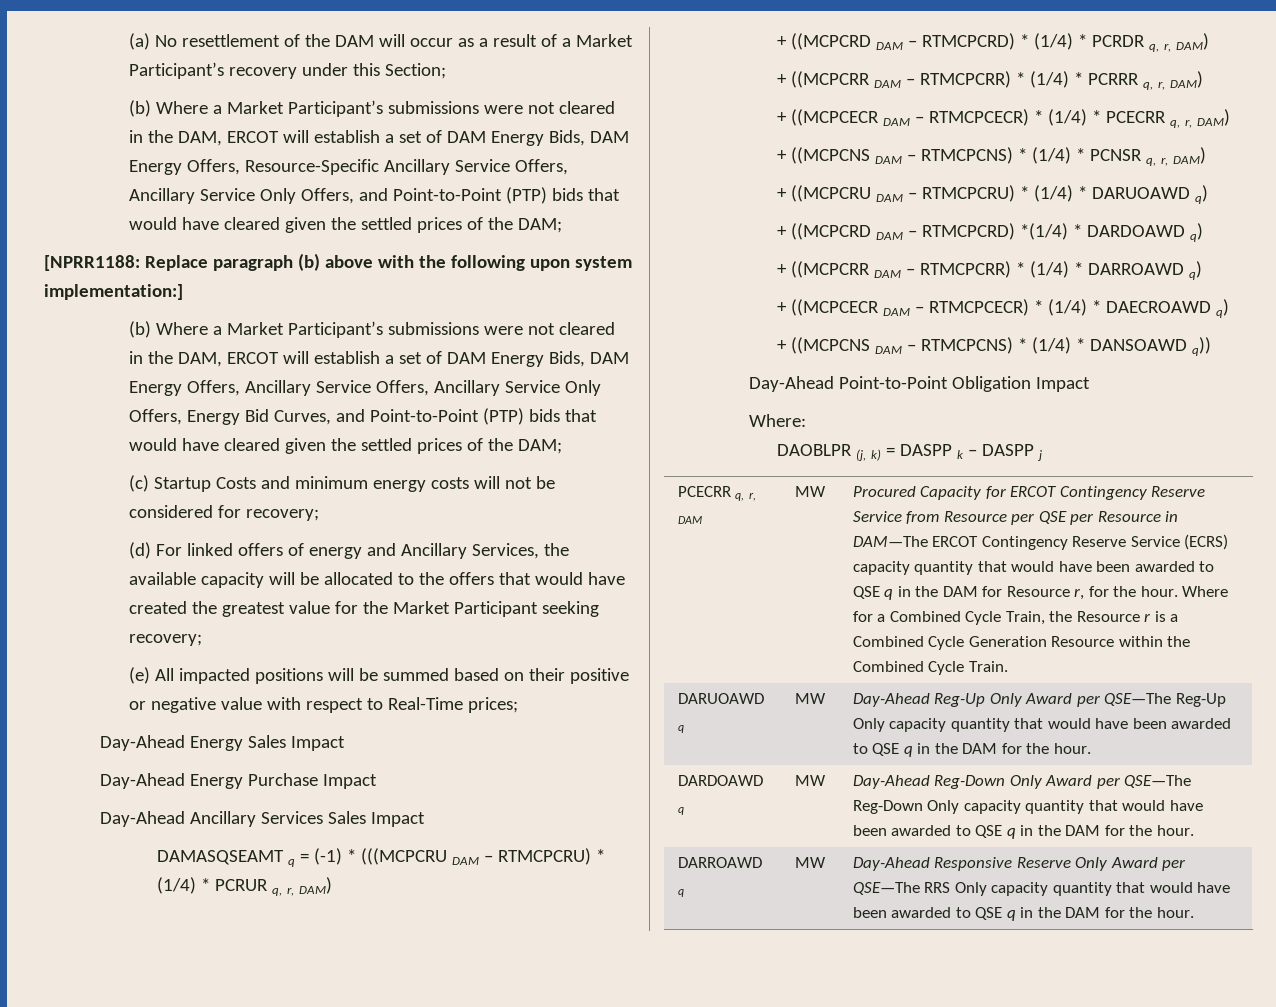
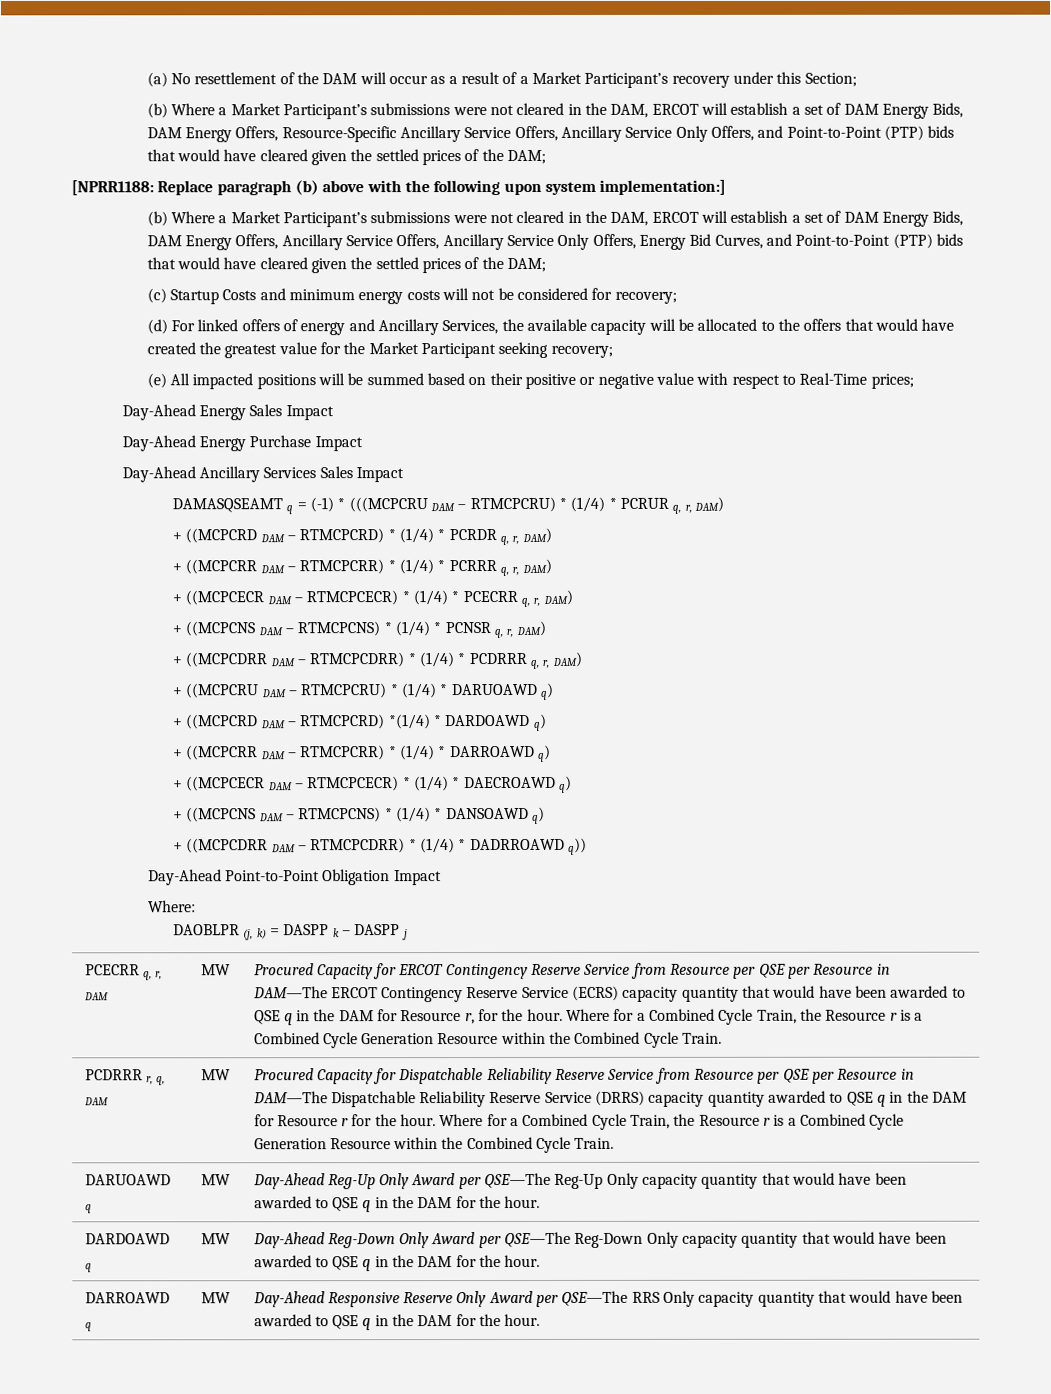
(1206, 155) none -> [172,651,582,669] // + ((MCPCDRR DAM – RTMCPCDRR) * (1/4) * PCDRRR q, r, DAM)
(1187, 345) none -> [531,806,545,824] [173,838,565,854] q) // + ((MCPCDRR DAM – RTMCPCDRR) * (1/4) * DADRROAWD
(1008, 666) none -> [84,1069,166,1086] [83,1097,109,1106] [200,1069,231,1081] [253,1067,915,1085] [252,1090,967,1108] [253,1113,905,1130] [253,1136,615,1153] // PCDRRR r, q, DAM | MW | Procured Capacity for Dispatchable Reliability Reserve Service from Resource per QSE per Resource in DAM—The Dispatchable Reliability Reserve Service (DRRS) capacity quantity awarded to QSE q in the DAM for Resource r for the hour. Where for a Combined Cycle Train, the Resource r is a Combined Cycle Generation Resource within the Combined Cycle Train.

